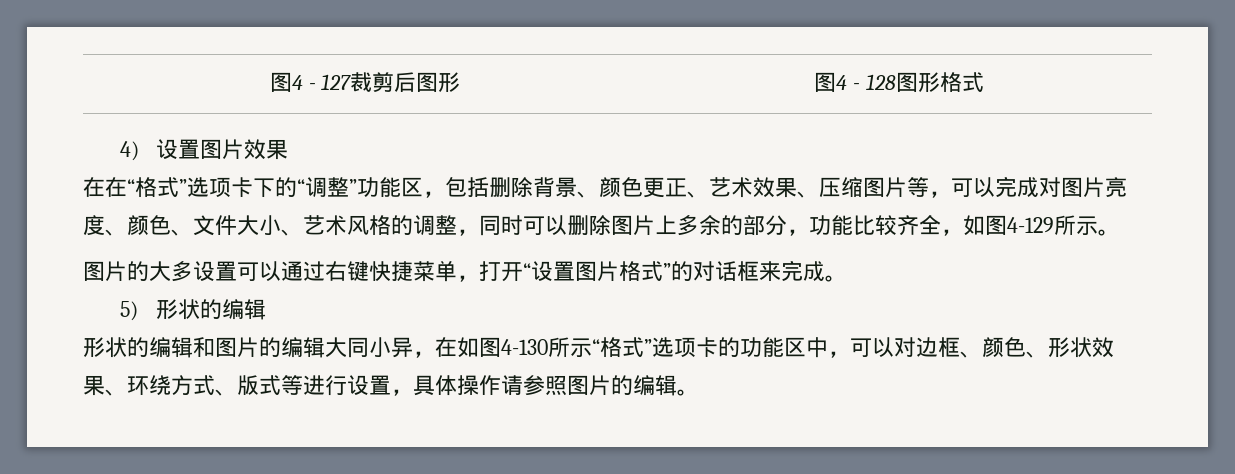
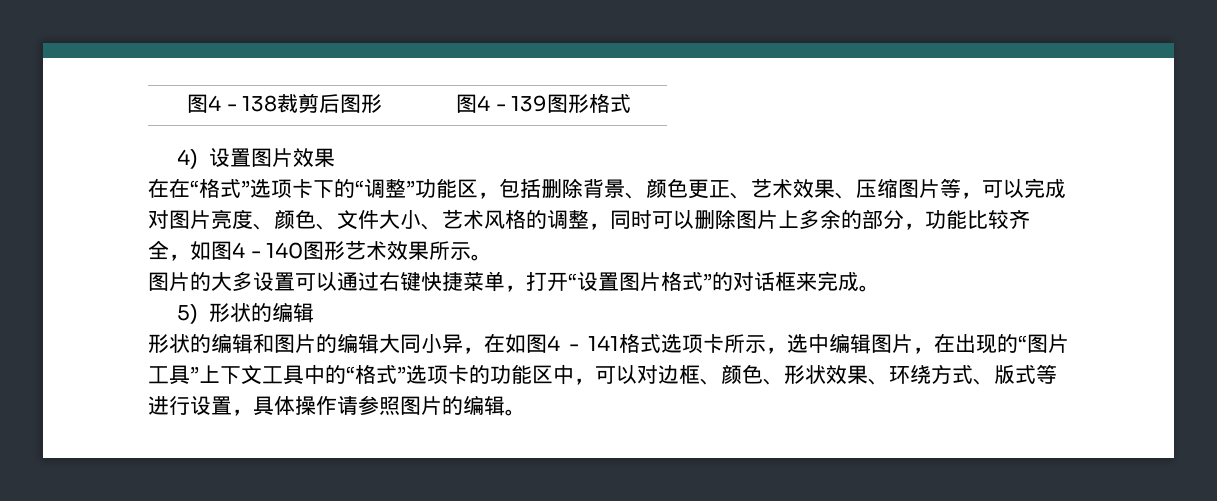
[269,72,352,92] 图4 - 127 -> [186,94,278,113] 图4 - 138
[865,74,896,90] 128 -> [511,95,548,112] 139
[1007,217,1054,233] 4-129 -> [232,240,430,260] 4 - 140图形艺术效果
[501,337,592,357] 4-130所示 -> [547,333,1069,354] [148,364,346,385] 4 - 141格式选项卡所示，选中编辑图片，在出现的“图片工具”上下文工具中的

